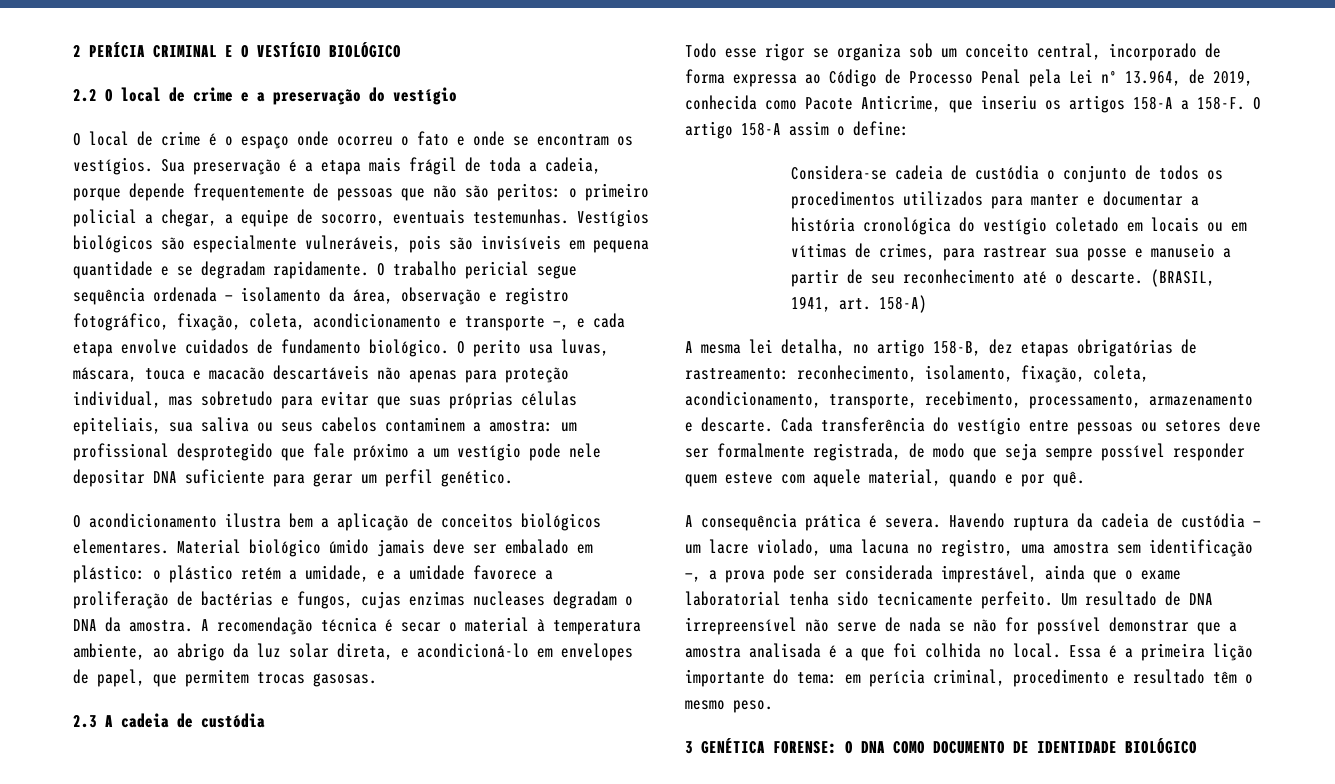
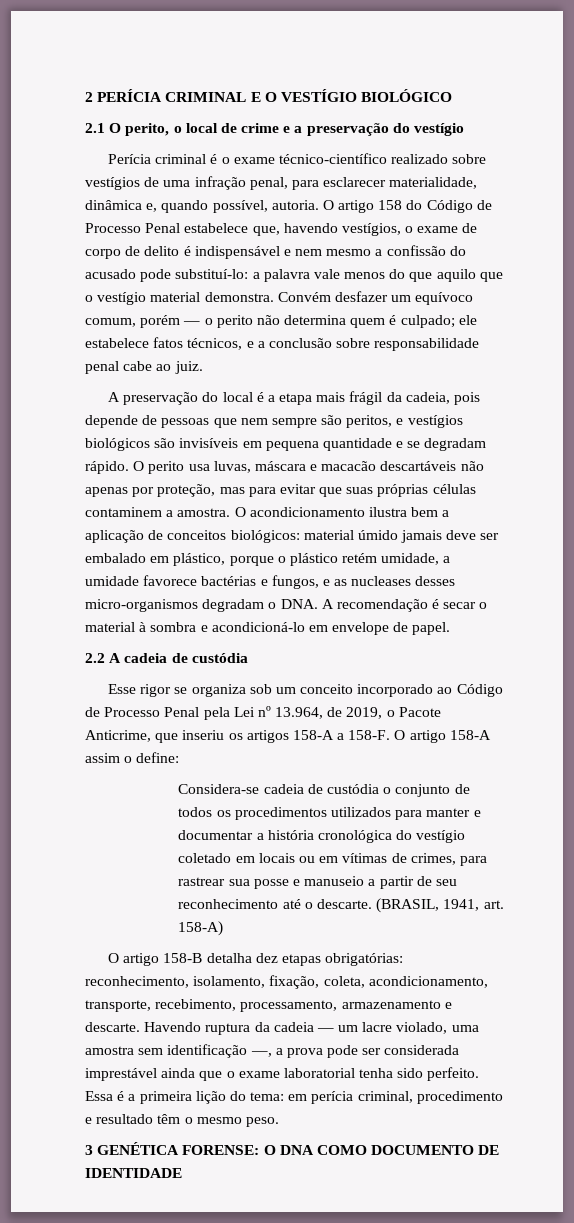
[73,89,113,102] 2.2 O -> [85,123,182,136] 2.1 O perito, o
[73,131,633,149] [73,157,281,175] O local de crime é o espaço onde ocorreu o fato e onde se encontram os vestígios. Sua preservação -> [107,153,487,164] [85,176,478,190] [85,200,492,213] [85,223,478,236] [85,245,466,259] [85,269,503,282] [85,291,474,305] [85,315,477,328] [85,337,480,351] [85,361,203,374] [107,392,253,405] Perícia criminal é o exame técnico-científico realizado sobre vestígios de uma infração penal, para esclarecer materialidade, dinâmica e, quando possível, autoria. O artigo 158 do Código de Processo Penal estabelece que, havendo vestígios, o exame de corpo de delito é indispensável e nem mesmo a confissão do acusado pode substituí-lo: a palavra vale menos do que aquilo que o vestígio material demonstra. Convém desfazer um equívoco comum, porém — o perito não determina quem é culpado; ele estabelece fatos técnicos, e a conclusão sobre responsabilidade penal cabe ao juiz. // A preservação do local
[465,157,601,174] [73,183,649,201] [73,209,649,227] [73,235,441,253] de toda a cadeia, porque depende frequentemente de pessoas que não são peritos: o primeiro policial a chegar, a equipe de socorro, eventuais testemunhas. Vestígios biológicos são especialmente vulneráveis, pois -> [386,392,481,405] [85,415,463,428] [85,438,150,451] da cadeia, pois depende de pessoas que nem sempre são peritos, e vestígios biológicos
[273,261,577,279] [73,287,569,305] [73,313,625,331] [73,339,449,357] rapidamente. O trabalho pericial segue sequência ordenada — isolamento da área, observação e registro fotográfico, fixação, coleta, acondicionamento e transporte —, e cada etapa envolve cuidados de fundamento biológico. -> [85,461,129,474] rápido.
[73,367,185,382] máscara, touca -> [254,461,306,471] máscara
[465,367,569,383] [73,391,273,408] para proteção individual, mas sobretudo -> [132,484,245,497] por proteção, mas
[73,417,577,435] [73,443,601,461] [73,469,513,487] epiteliais, sua saliva ou seus cabelos contaminem a amostra: um profissional desprotegido que fale próximo a um vestígio pode nele depositar DNA suficiente para gerar um perfil genético. // -> [85,507,231,517] contaminem a amostra.
[521,513,601,531] [73,539,321,557] biológicos elementares. Material biológico -> [230,530,354,543] biológicos: material
[73,565,145,583] plástico: -> [173,553,274,566] plástico, porque
[289,565,553,582] [73,591,633,609] [73,617,193,632] a umidade, e a umidade favorece a proliferação de bactérias e fungos, cujas enzimas nucleases degradam o DNA da amostra. -> [381,553,451,565] [85,575,456,589] [85,599,318,612] umidade, a umidade favorece bactérias e fungos, e as nucleases desses micro-organismos degradam o DNA.
[321,617,377,632] técnica -> (428, 605) none
[553,620,641,635] [73,643,633,661] [73,669,377,687] [73,715,97,728] temperatura ambiente, ao abrigo da luz solar direta, e acondicioná-lo em envelopes de papel, que permitem trocas gasosas. // 2.3 -> [150,622,451,635] [85,653,105,663] sombra e acondicioná-lo em envelope de papel. // 2.2
[685,43,757,58] Todo esse -> [107,684,136,694] Esse
[1037,43,1221,61] [685,69,797,87] central, incorporado de forma expressa -> [357,684,434,697] incorporado
[685,95,797,110] conhecida como -> [386,710,395,717] o
[685,339,1197,357] [685,368,789,380] A mesma lei detalha, no artigo 158-B, dez etapas obrigatórias de rastreamento: -> [107,953,404,966] O artigo 158-B detalha dez etapas obrigatórias:
[781,417,1261,435] [685,443,1245,461] [685,469,1085,487] [685,513,941,531] Cada transferência do vestígio entre pessoas ou setores deve ser formalmente registrada, de modo que seja sempre possível responder quem esteve com aquele material, quando e por quê. // A consequência prática é severa. -> (140, 1027) none
[1157,513,1245,528] de custódia -> (314, 1027) none
[861,539,1045,557] lacuna no registro, uma -> (479, 1028) none
[941,565,1037,583] imprestável, -> [85,1068,157,1081] imprestável
[877,591,1213,609] [685,617,1237,635] [685,643,1061,661] tecnicamente perfeito. Um resultado de DNA irrepreensível não serve de nada se não for possível demonstrar que a amostra analisada é a que foi colhida no local. -> [427,1067,480,1081] perfeito.
[685,669,765,687] importante -> (226, 1097) none
[1125,738,1197,754] BIOLÓGICO -> (182, 1173) none

